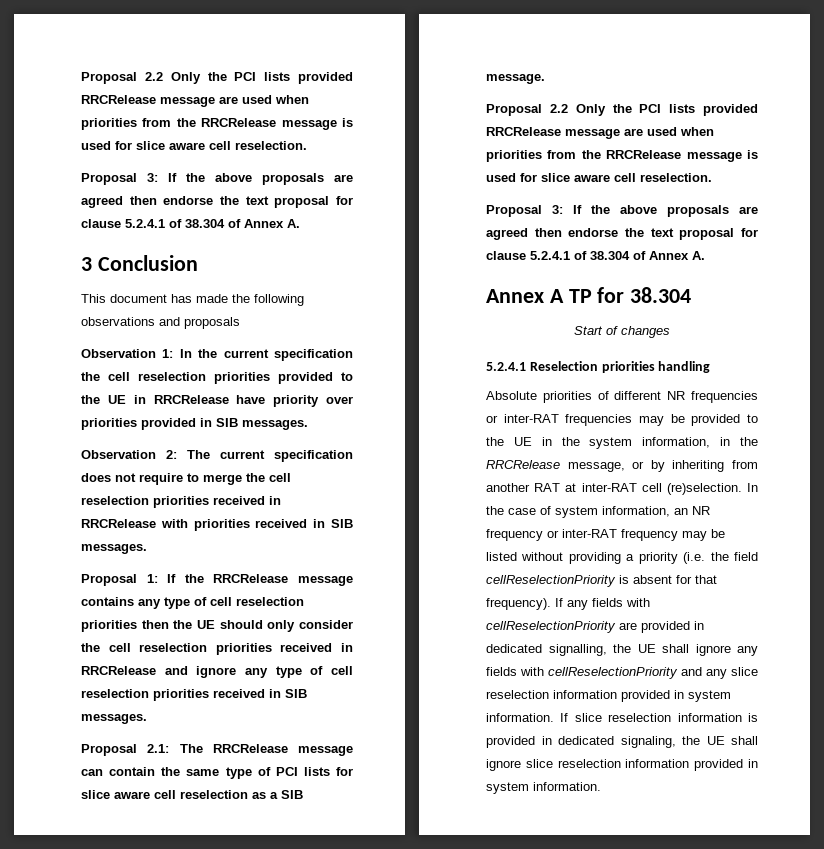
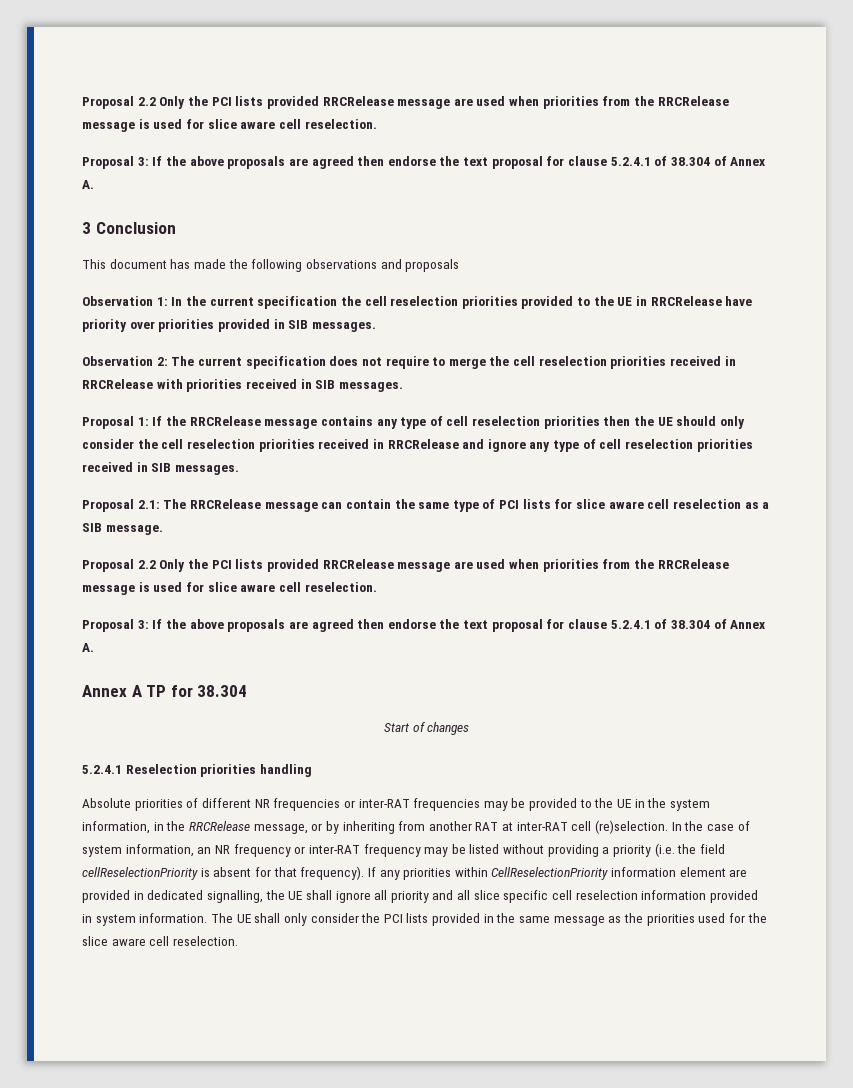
[592,598,650,607] [486,621,616,633] fields with cellReselectionPriority -> [403,867,726,880] priorities within CellReselectionPriority information element
[737,646,758,656] [486,667,758,679] [486,690,731,702] [486,713,758,722] [486,736,758,748] [486,759,758,771] [486,782,601,794] any fields with cellReselectionPriority and any slice reselection information provided in system information. If slice reselection information is provided in dedicated signaling, the UE shall ignore slice reselection information provided in system information. -> [374,890,758,903] [82,913,767,926] [82,936,238,946] all priority and all slice specific cell reselection information provided in system information. The UE shall only consider the PCI lists provided in the same message as the priorities used for the slice aware cell reselection.

